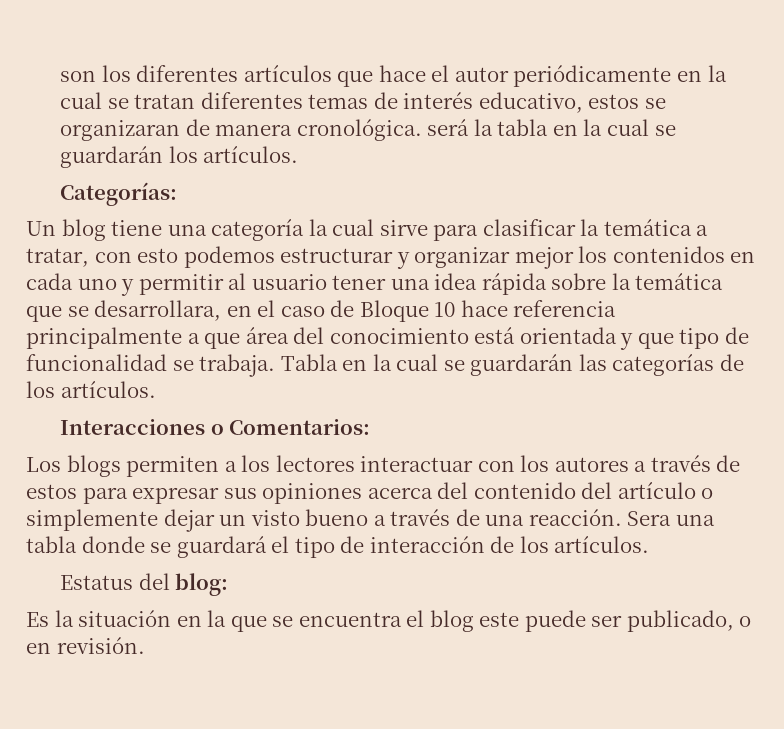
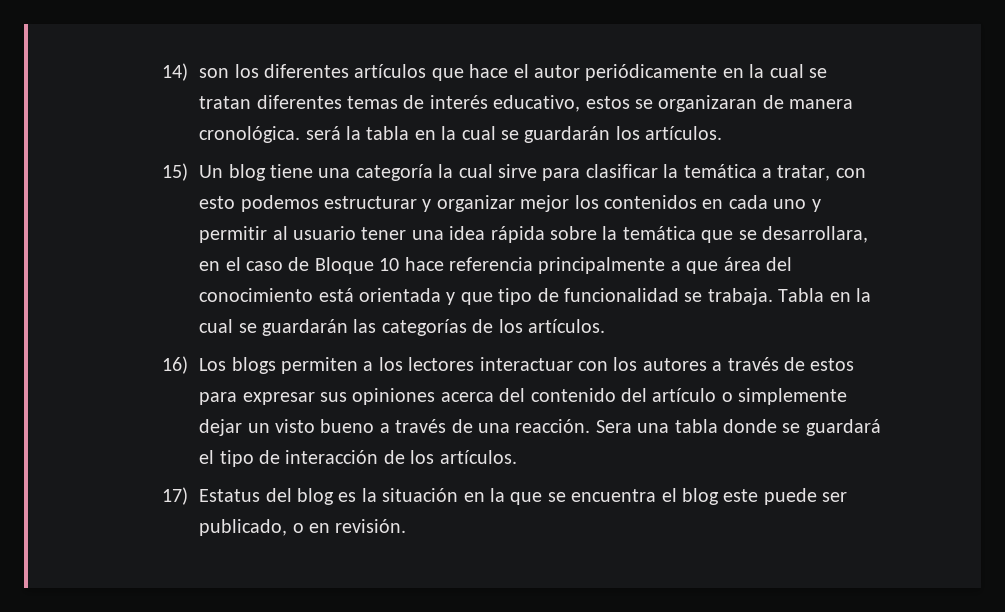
(60, 76) none -> [161,63,188,81] 14)
[60,182,178,206] Categorías: // -> [161,163,188,181] 15)
[60,419,371,435] Interacciones o Comentarios: // -> [161,356,188,374] 16)
(650, 544) none -> [161,487,188,505] 17)
[175,573,229,596] [26,612,49,627] blog: // Es -> [297,488,357,505] blog es

